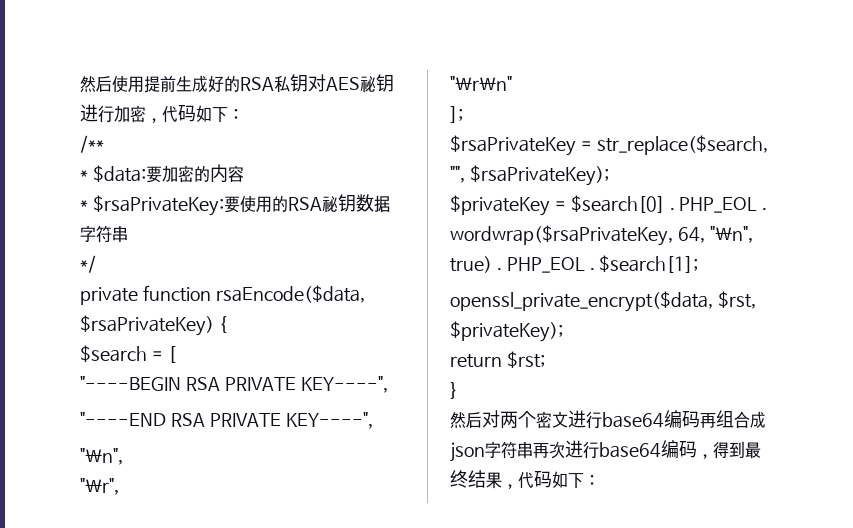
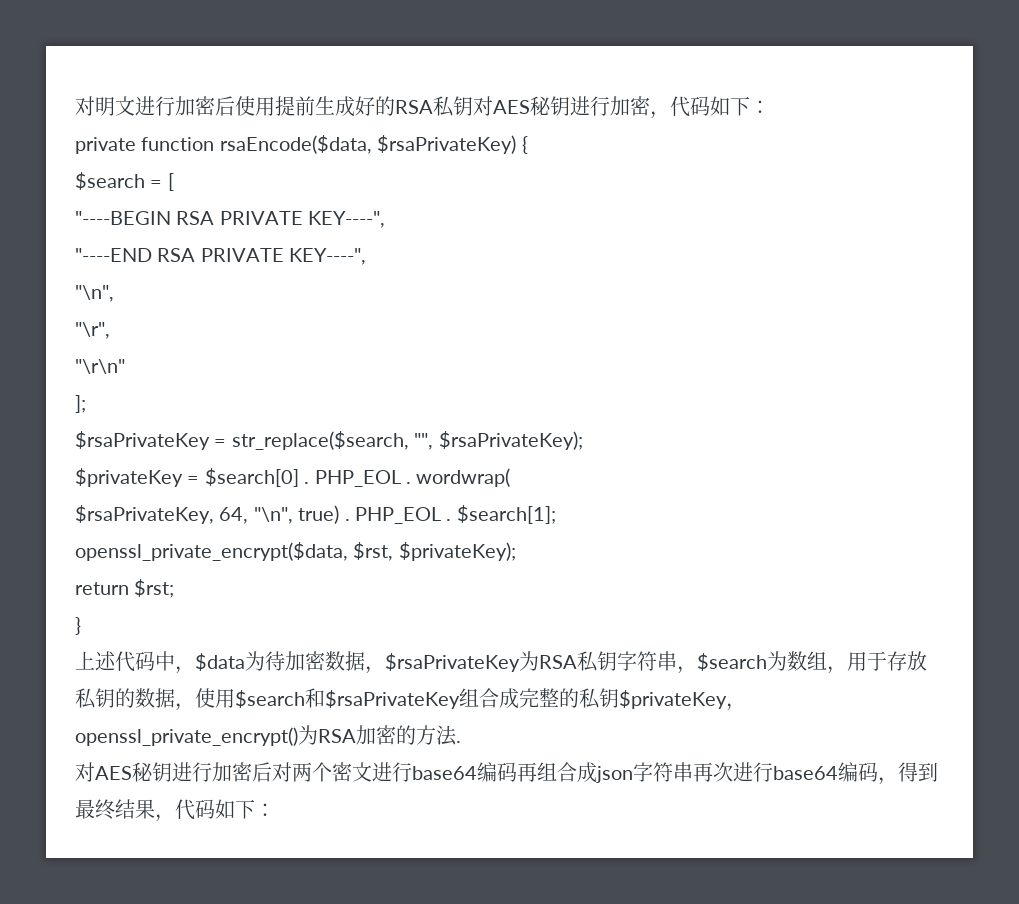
[80,76,96,93] 然 -> [75,96,215,116] 对明文进行加密
[80,135,104,153] [80,164,244,183] [80,194,390,216] [80,225,128,243] [80,255,96,273] // /** // * $data:要加密的内容 // * $rsaPrivateKey:要使用的RSA秘钥数据字符串 // */ -> (770, 107) none
[450,225,673,246] wordwrap($rsaPrivateKey, -> [416,468,511,487] [75,505,214,524] wordwrap( // $rsaPrivateKey,
[450,412,466,429] 然 -> [75,651,927,674] [75,688,746,711] [75,725,461,746] [75,762,252,782] 上述代码中，$data为待加密数据，$rsaPrivateKey为RSA私钥字符串，$search为数组，用于存放私钥的数据，使用$search和$rsaPrivateKey组合成完整的私钥$privateKey，openssl_private_encrypt()为RSA加密的方法. // 对AES秘钥进行加密

